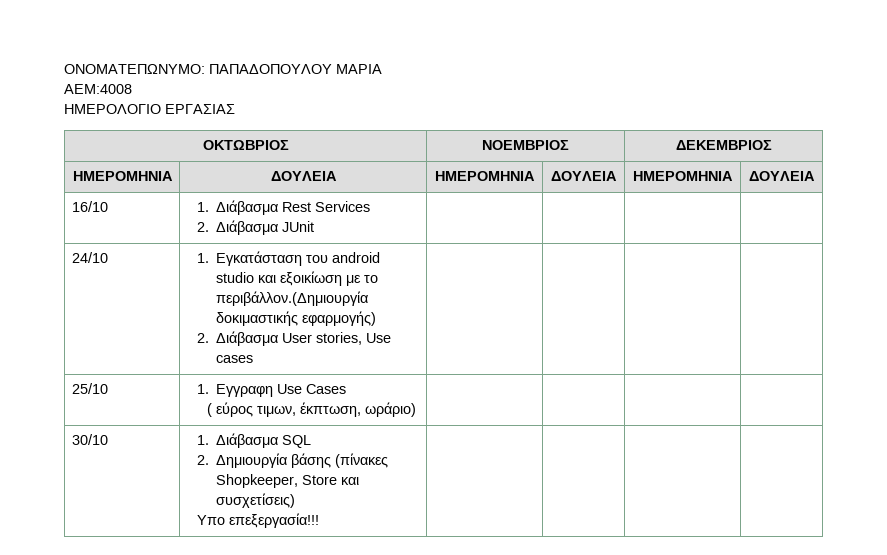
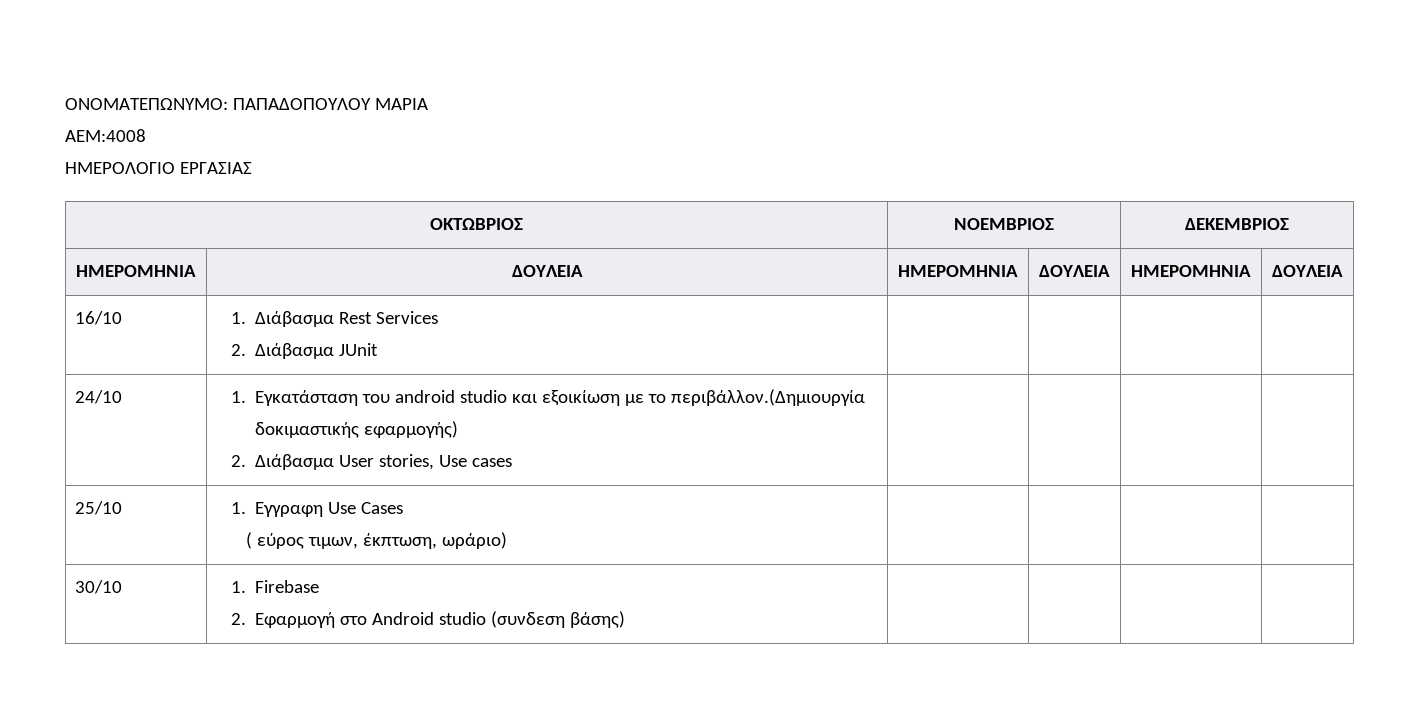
[215,433,311,448] [196,453,388,468] [215,474,359,488] [215,493,295,508] [196,513,319,528] Διάβασμα SQL // 2. Δημιουργία βάσης (πίνακες Shopkeeper, Store και συσχετίσεις) // Υπο επεξεργασία!!! -> [255,580,320,593] [230,611,626,628] Firebase // 2. Εφαρμογή στο Android studio (συνδεση βάσης)

